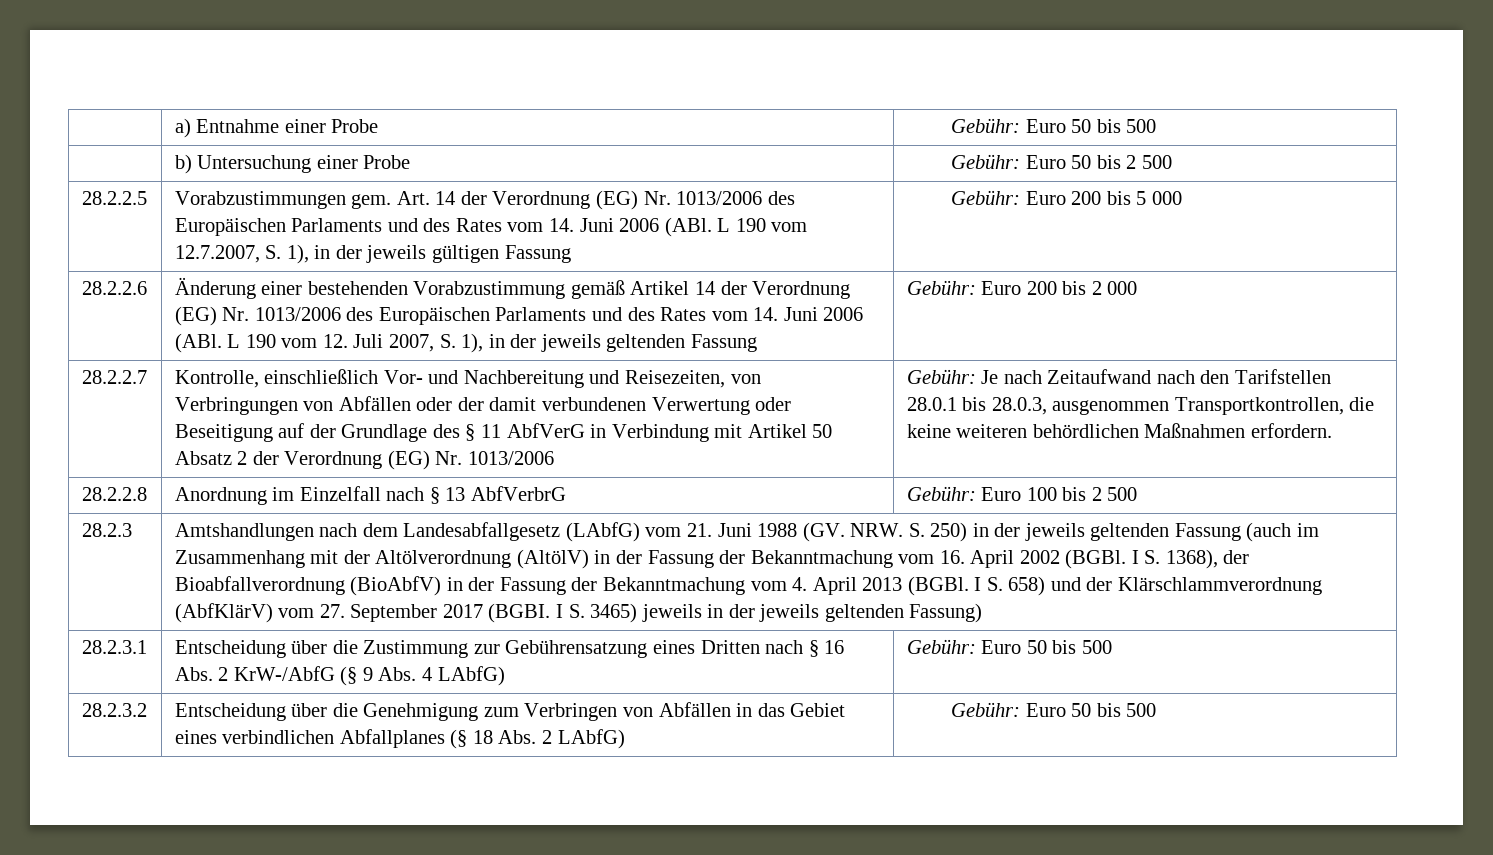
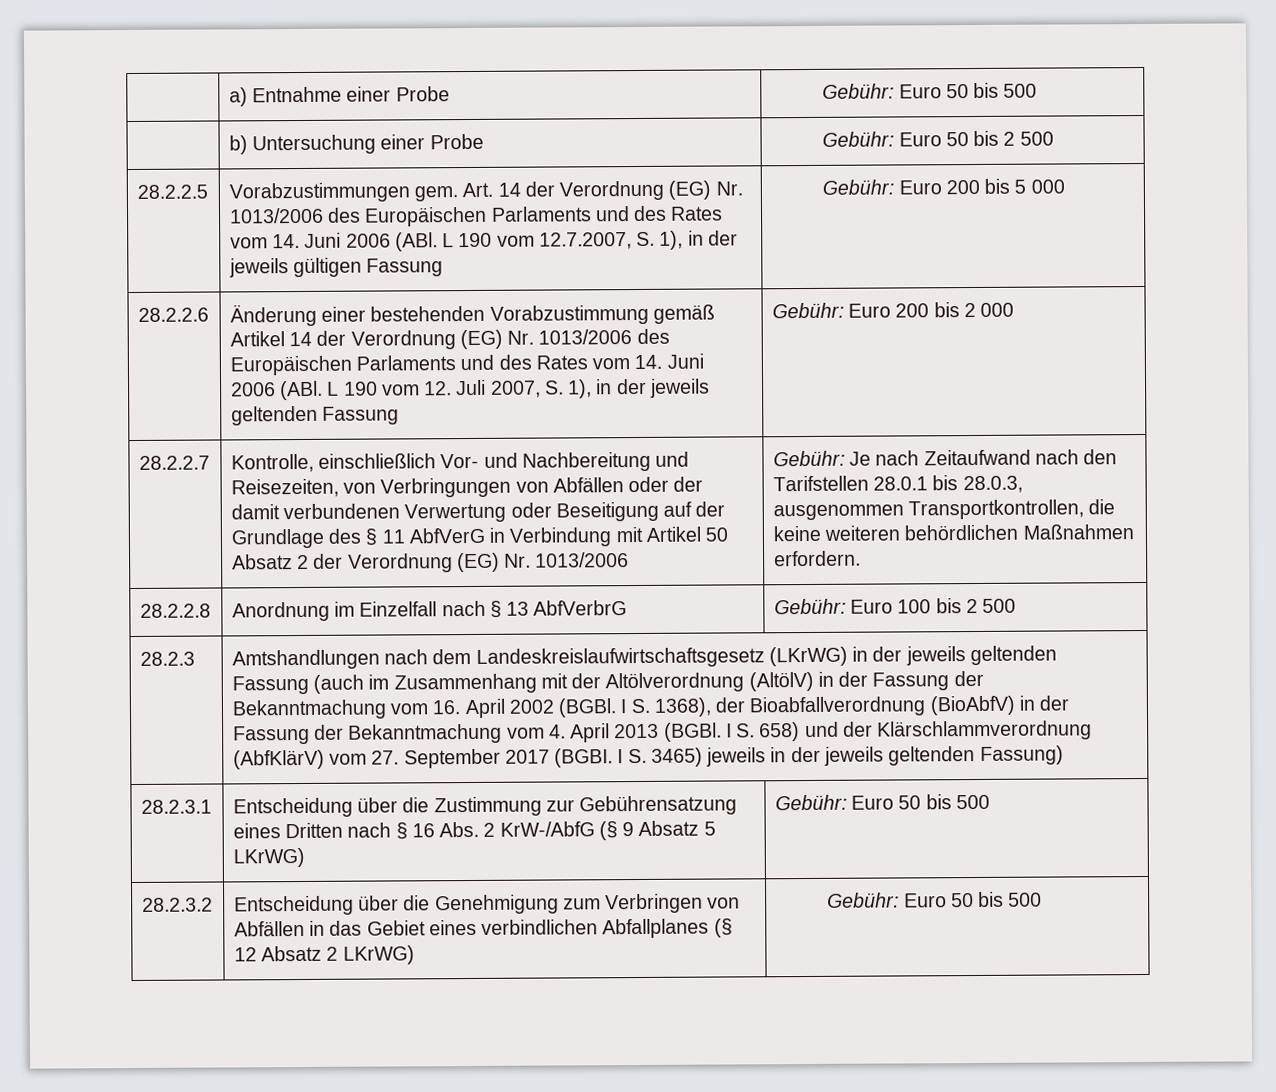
[403,522,968,542] Landesabfallgesetz (LAbfG) vom 21. Juni 1988 (GV. NRW. S. 250) -> [475,646,848,668] Landeskreislaufwirtschaftsgesetz (LKrWG)
[378,666,505,686] Abs. 4 LAbfG) -> [638,820,716,837] [232,847,305,868] Absatz 5 LKrWG)
[472,729,625,749] 18 Abs. 2 LAbfG) -> [233,945,415,965] 12 Absatz 2 LKrWG)

